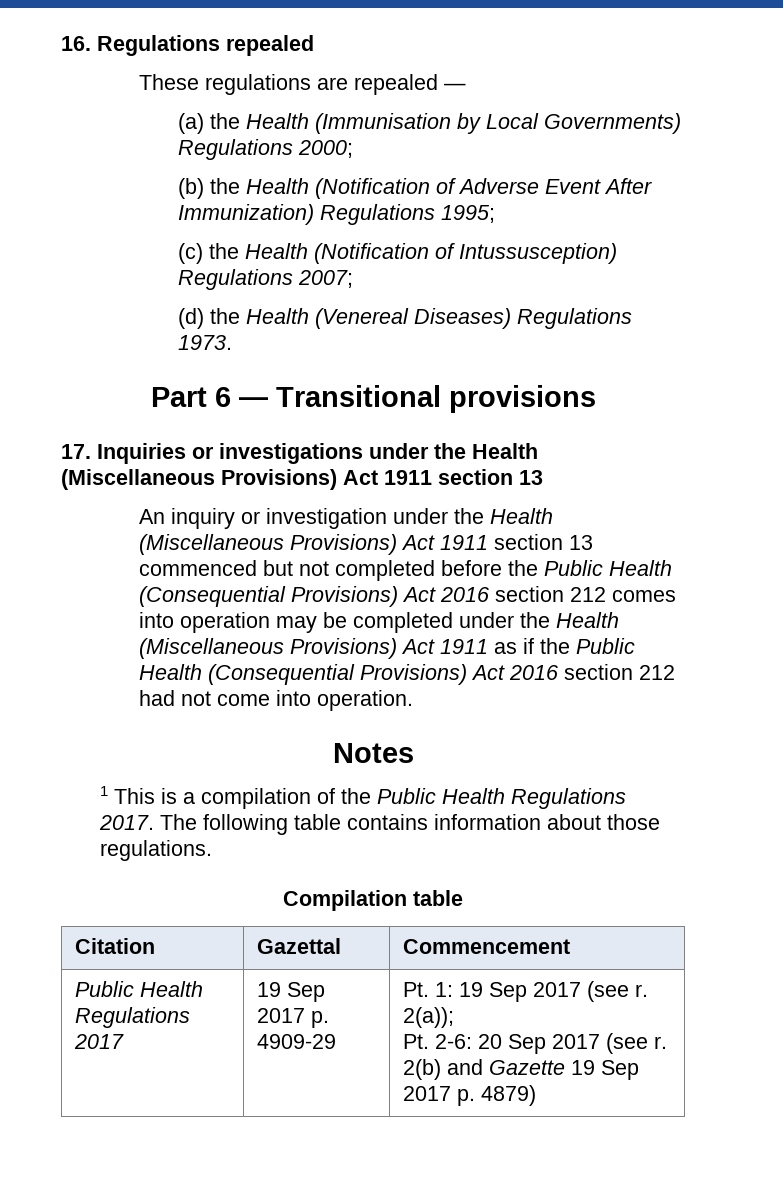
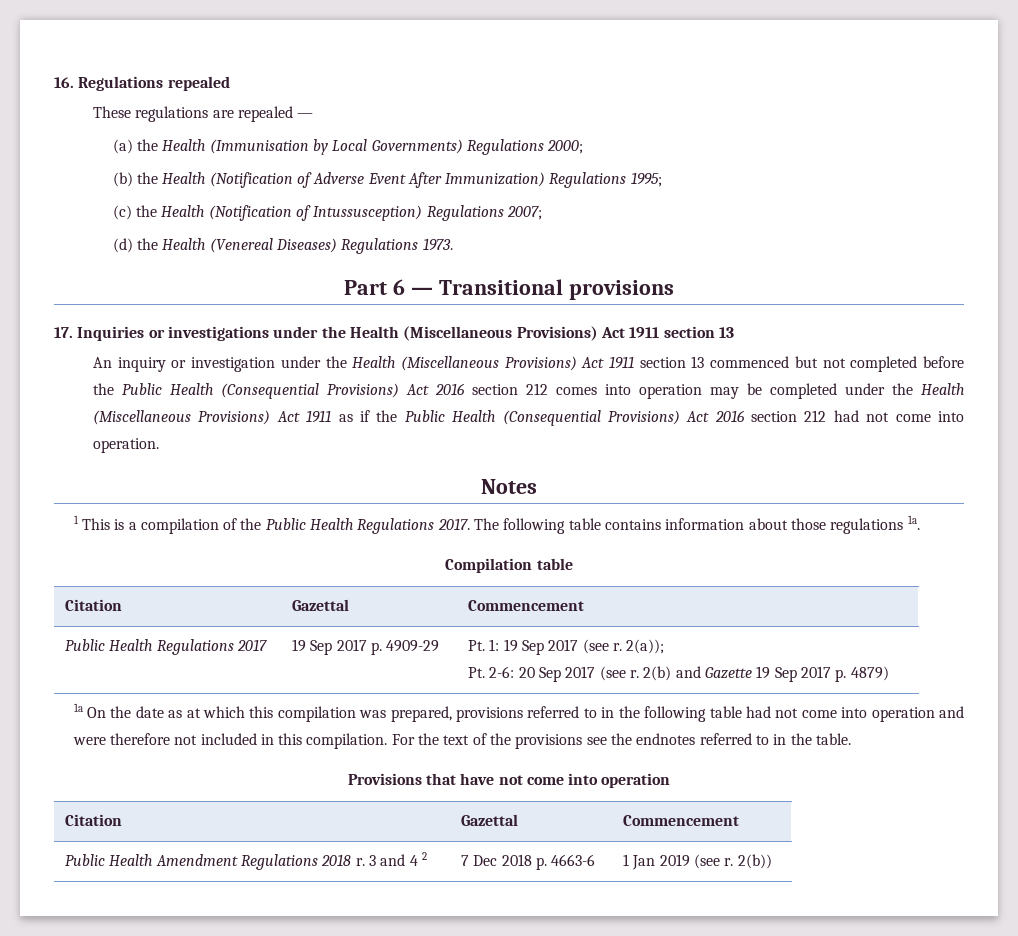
[99,840,212,861] regulations. -> [830,515,920,534] regulations 1a.
(537, 1095) none -> [73,703,964,722] [72,733,851,749] [347,773,671,788] [65,814,123,826] [461,814,519,826] [623,815,740,826] [65,852,427,870] [461,854,596,870] [623,854,772,870] // 1a On the date as at which this compilation was prepared, provisions referred to in the following table had not come into operation and were therefore not included in this compilation. For the text of the provisions see the endnotes referred to in the table. // Provisions that have not come into operation // Citation | Gazettal | Commencement // Public Health Amendment Regulations 2018 r. 3 and 4 2 | 7 Dec 2018 p. 4663-6 | 1 Jan 2019 (see r. 2(b))

